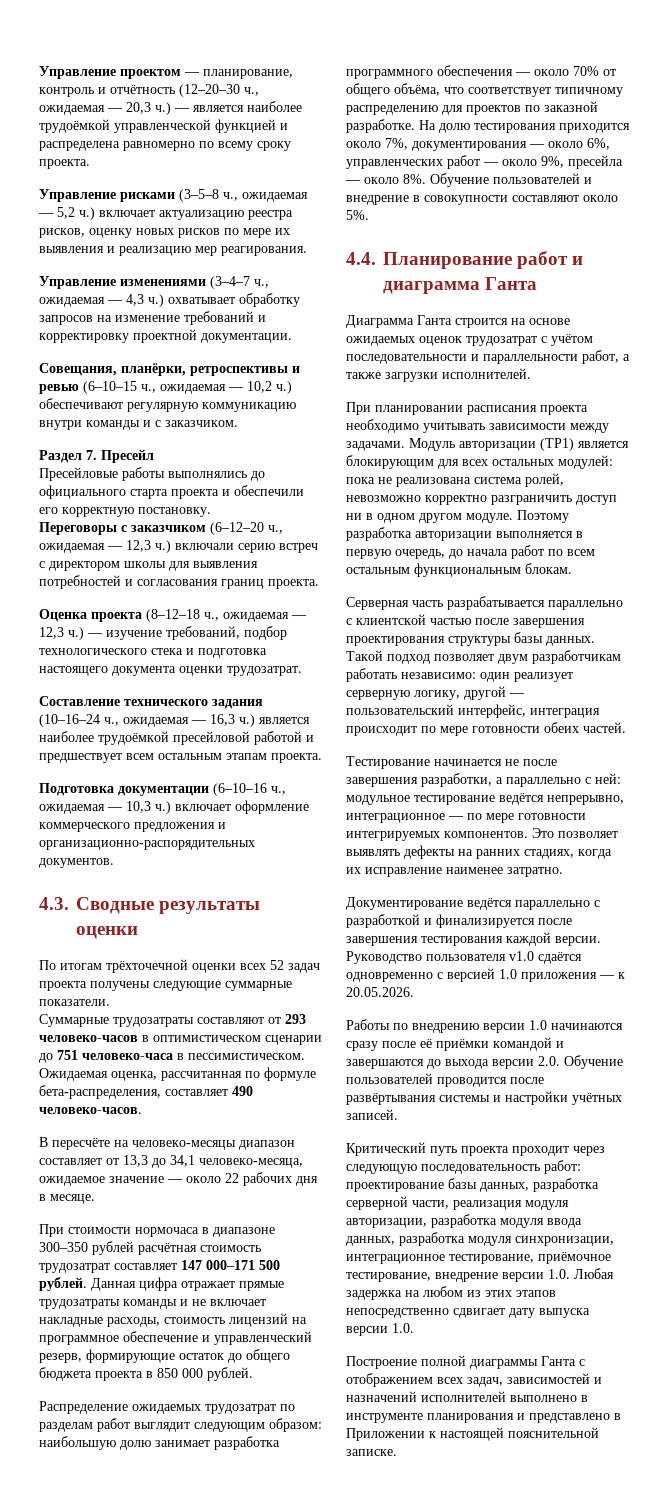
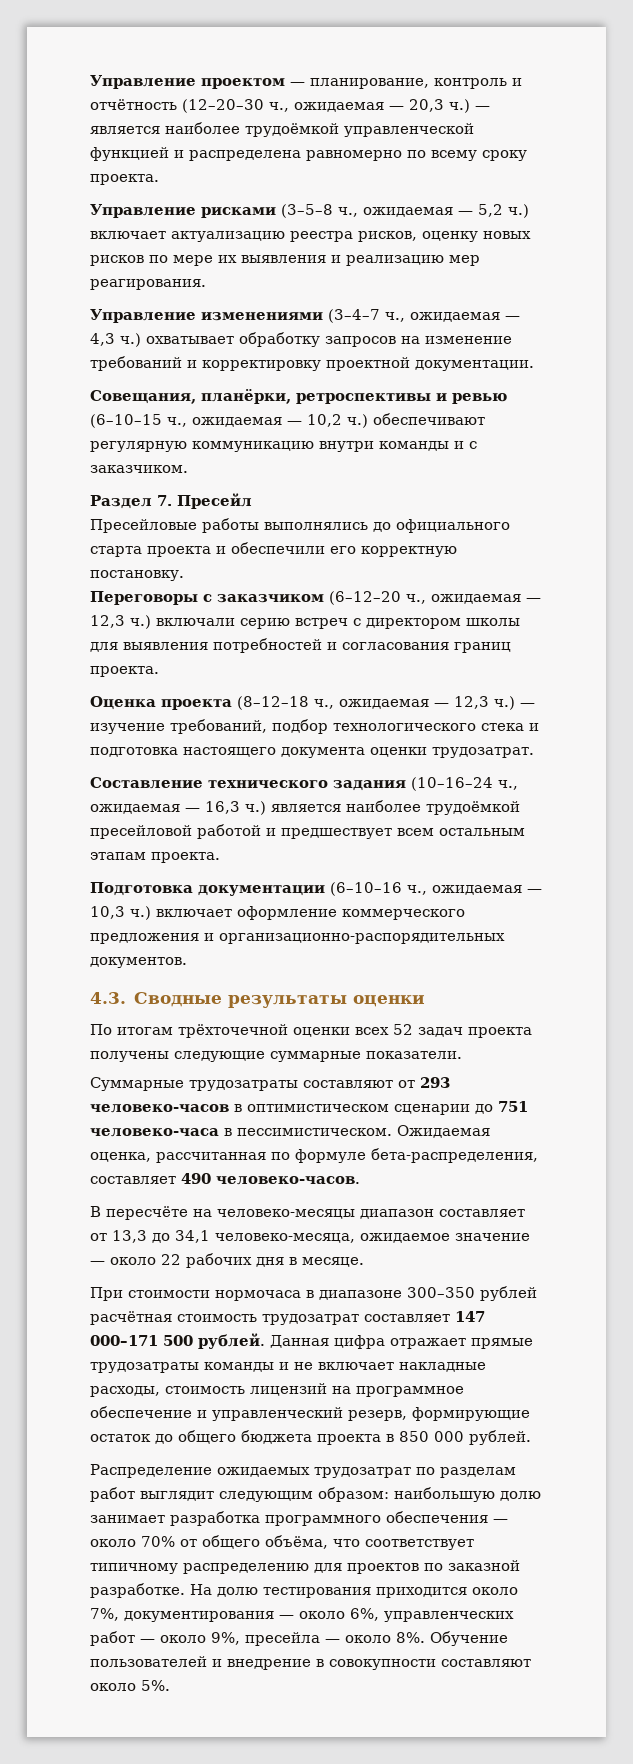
[346,251,584,269] [383,277,538,294] [346,315,570,328] [346,334,593,346] [346,350,630,364] [346,368,531,382] [346,402,588,415] [346,419,609,433] [346,438,629,451] [346,455,613,469] [346,473,564,487] [346,495,617,505] [346,510,569,523] [346,527,583,541] [346,545,595,559] [346,563,572,577] [346,596,623,610] [346,614,585,628] [346,632,595,646] [346,650,621,664] [346,668,573,682] [346,686,525,700] [346,704,600,718] [346,722,626,736] [346,756,557,769] [346,773,621,787] [346,793,624,805] [346,813,586,823] [346,828,618,841] [346,845,612,859] [346,867,563,877] [346,897,600,910] [346,914,572,928] [346,932,601,946] [346,951,582,964] [346,968,625,982] [346,987,414,997] [346,1019,623,1033] [346,1037,564,1051] [346,1055,623,1069] [346,1073,544,1087] [346,1091,622,1105] [346,1109,398,1120] [346,1142,605,1156] [346,1160,581,1174] [346,1178,599,1192] [346,1196,569,1210] [346,1214,582,1228] [346,1232,614,1246] [346,1252,611,1264] [346,1268,614,1282] [346,1286,556,1300] [346,1308,590,1318] [346,1323,414,1336] [346,1355,585,1369] [346,1373,602,1387] [346,1391,588,1402] [346,1413,621,1423] [346,1427,599,1441] [346,1449,397,1456] // 4.4. Планирование работ и диаграмма Ганта // Диаграмма Ганта строится на основе ожидаемых оценок трудозатрат с учётом последовательности и параллельности работ, а также загрузки исполнителей. // При планировании расписания проекта необходимо учитывать зависимости между задачами. Модуль авторизации (ТР1) является блокирующим для всех остальных модулей: пока не реализована система ролей, невозможно корректно разграничить доступ ни в одном другом модуле. Поэтому разработка авторизации выполняется в первую очередь, до начала работ по всем остальным функциональным блокам. // Серверная часть разрабатывается параллельно с клиентской частью после завершения проектирования структуры базы данных. Такой подход позволяет двум разработчикам работать независимо: один реализует серверную логику, другой — пользовательский интерфейс, интеграция происходит по мере готовности обеих частей. // Тестирование начинается не после завершения разработки, а параллельно с ней: модульное тестирование ведётся непрерывно, интеграционное — по мере готовности интегрируемых компонентов. Это позволяет выявлять дефекты на ранних стадиях, когда их исправление наименее затратно. // Документирование ведётся параллельно с разработкой и финализируется после завершения тестирования каждой версии. Руководство пользователя v1.0 сдаётся одновременно с версией 1.0 приложения — к 20.05.2026. // Работы по внедрению версии 1.0 начинаются сразу после её приёмки командой и завершаются до выхода версии 2.0. Обучение пользователей проводится после развёртывания системы и настройки учётных записей. // Критический путь проекта проходит через следующую последовательность работ: проектирование базы данных, разработка серверной части, реализация модуля авторизации, разработка модуля ввода данных, разработка модуля синхронизации, интеграционное тестирование, приёмочное тестирование, внедрение версии 1.0. Любая задержка на любом из этих этапов непосредственно сдвигает дату выпуска версии 1.0. // Построение полной диаграммы Ганта с отображением всех задач, зависимостей и назначений исполнителей выполнено в инструменте планирования и представлено в Приложении к настоящей пояснительной записке. -> (170, 1685) none

